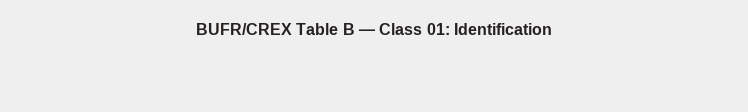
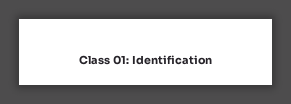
[196,23,375,35] BUFR/CREX Table B — -> (79, 60) none

